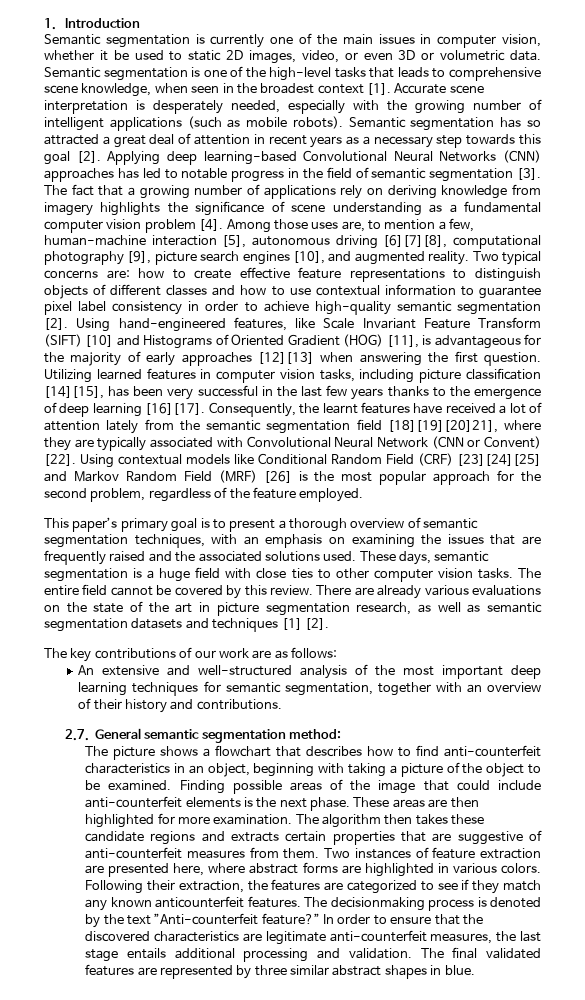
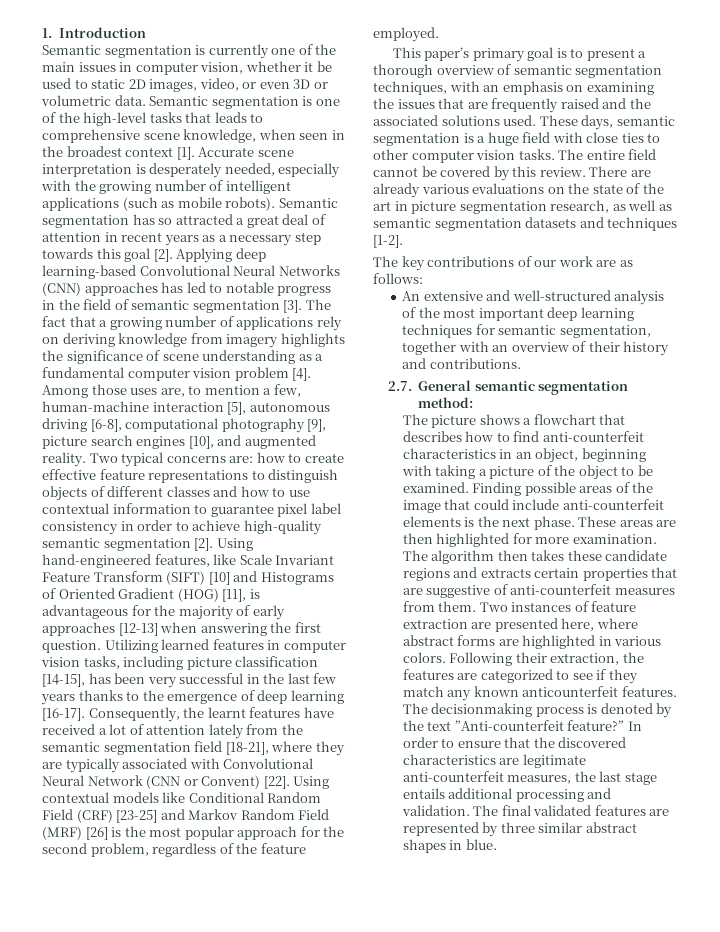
[383,235,448,248] [6][7][8], -> [90,419,122,432] [6-8],
[258,352,314,364] [12][13] -> [118,623,158,636] [12-13]
[44,386,104,399] [14][15], -> [42,674,85,687] [14-15],
[145,403,206,415] [16][17]. -> [42,708,85,721] [16-17].
[387,420,498,433] [18][19][20]21], -> [225,742,269,755] [18-21],
[457,454,541,466] [23][24][25] -> [116,810,158,823] [23-25]
[281,618,329,630] [1] [2]. -> [373,235,403,248] [1-2].

